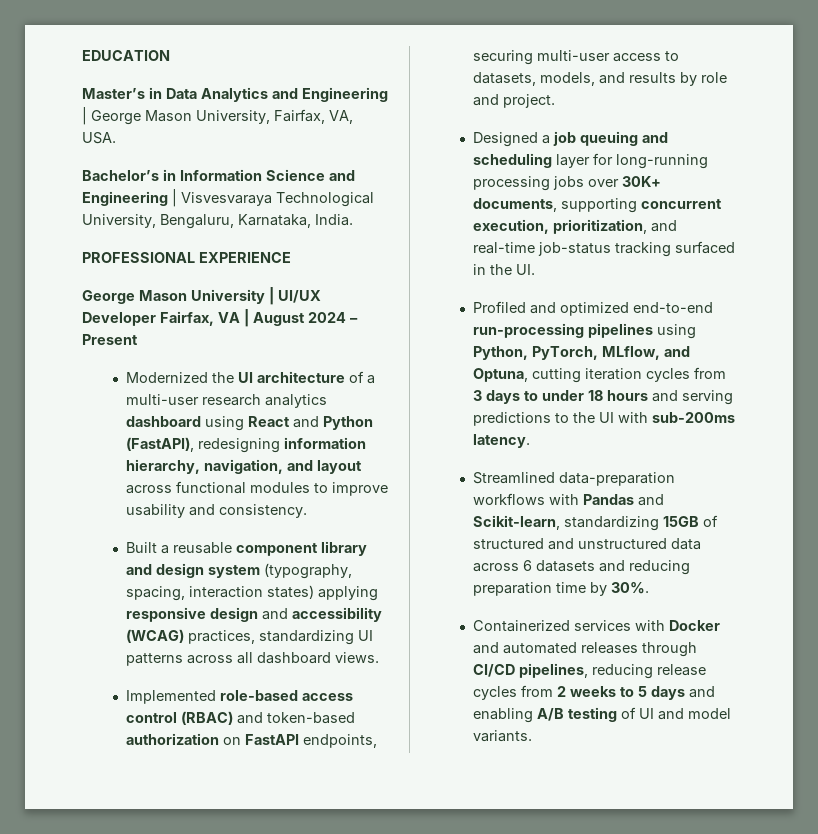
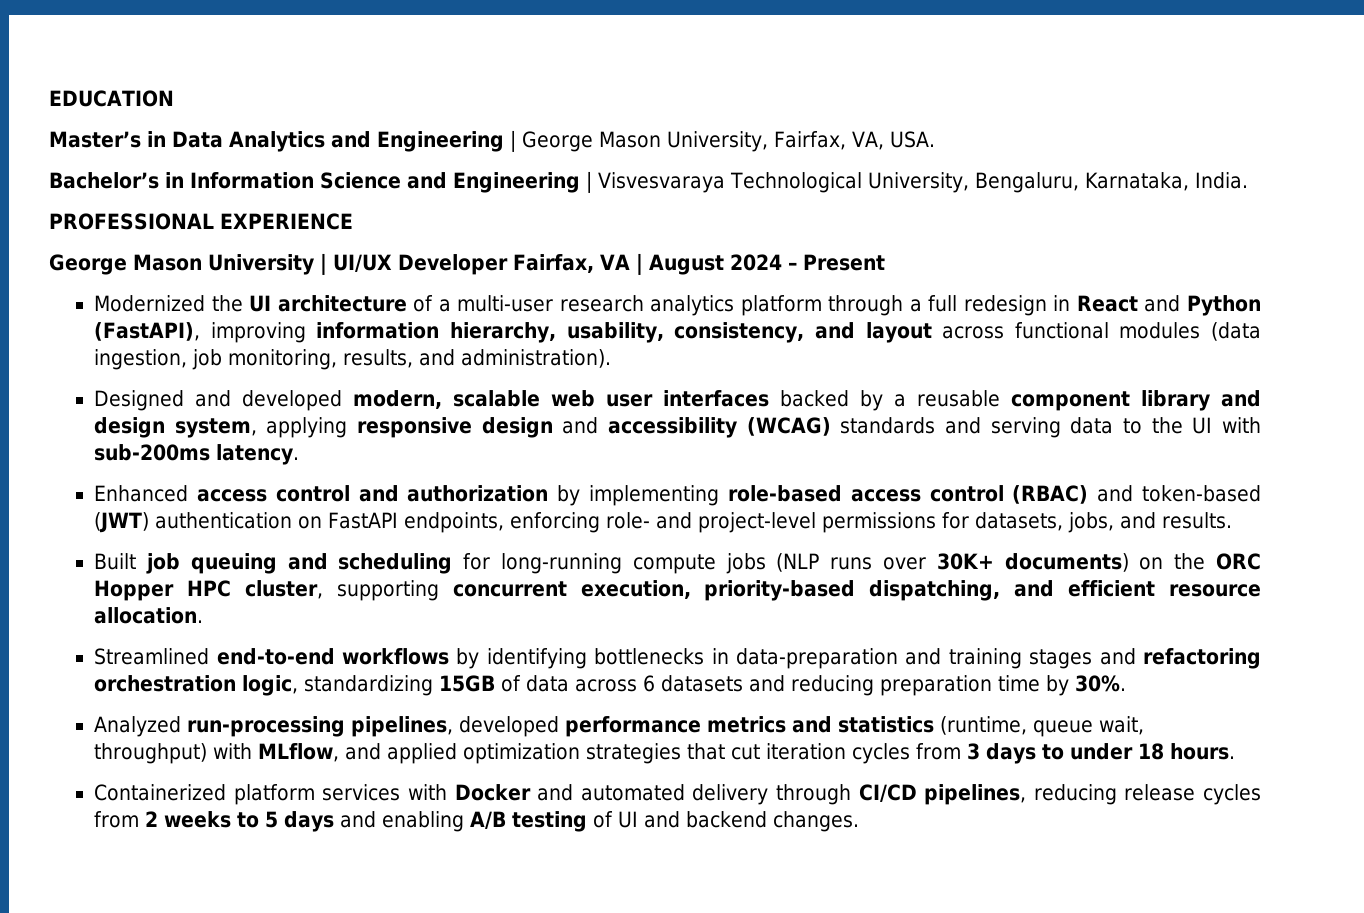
[126,416,245,431] dashboard using -> [740,295,1071,316] platform through a full redesign in
[198,438,281,453] redesigning -> [210,322,306,343] improving
[204,459,284,474] navigation, -> [566,322,805,343] usability, consistency,
[314,482,389,496] [126,504,308,518] [126,542,158,553] to improve usability and consistency. // Built -> [1210,322,1261,341] [94,349,612,370] [94,390,884,411] (data ingestion, job monitoring, results, and administration). // Designed and developed modern, scalable web user interfaces backed by
[208,563,353,579] [126,585,315,601] system (typography, spacing, interaction states) -> [174,418,257,438] system,
[188,630,374,645] [126,652,380,666] [126,690,354,704] [126,711,356,725] [126,733,378,748] [473,50,680,65] [473,72,728,86] [473,94,556,108] [473,131,669,147] [473,153,709,169] [473,176,662,191] [473,198,723,213] [473,219,678,234] [473,241,736,257] [473,264,536,275] [473,301,714,316] [473,323,697,339] [473,346,691,360] [473,367,727,383] [473,390,649,404] practices, standardizing UI patterns across all dashboard views. // Implemented role-based access control (RBAC) and token-based authorization on FastAPI endpoints, securing multi-user access to datasets, models, and results by role and project. // Designed a job queuing and scheduling layer for long-running processing jobs over 30K+ documents, supporting concurrent execution, prioritization, and real-time job-status tracking surfaced in the UI. // Profiled and optimized end-to-end run-processing pipelines using Python, PyTorch, MLflow, and Optuna, cutting iteration cycles from 3 days to under 18 hours -> [840,417,936,434] standards
[473,412,552,426] predictions -> [1070,417,1114,434] data
[473,472,676,486] [473,493,665,506] [473,515,719,531] [473,538,668,550] Streamlined data-preparation workflows with Pandas and Scikit-learn, standardizing 15GB of structured and unstructured -> [94,485,1262,506] [94,512,1233,533] [94,553,1261,574] [94,580,1261,601] [94,607,204,624] [94,648,1261,669] [94,675,522,696] Enhanced access control and authorization by implementing role-based access control (RBAC) and token-based (JWT) authentication on FastAPI endpoints, enforcing role- and project-level permissions for datasets, jobs, and results. // Built job queuing and scheduling for long-running compute jobs (NLP runs over 30K+ documents) on the ORC Hopper HPC cluster, supporting concurrent execution, priority-based dispatching, and efficient resource allocation. // Streamlined end-to-end workflows by identifying bottlenecks in data-preparation and training stages and refactoring orchestration logic, standardizing 15GB of
(650, 588) none -> [94,716,1145,737] [94,743,1236,764] // Analyzed run-processing pipelines, developed performance metrics and statistics (runtime, queue wait, throughput) with MLflow, and applied optimization strategies that cut iteration cycles from 3 days to under 18 hours.
(571, 626) none -> [233,784,315,805] platform
[581,642,639,654] releases -> [692,784,769,805] delivery
[688,708,732,719] [473,730,533,742] model variants. -> [686,811,860,832] backend changes.

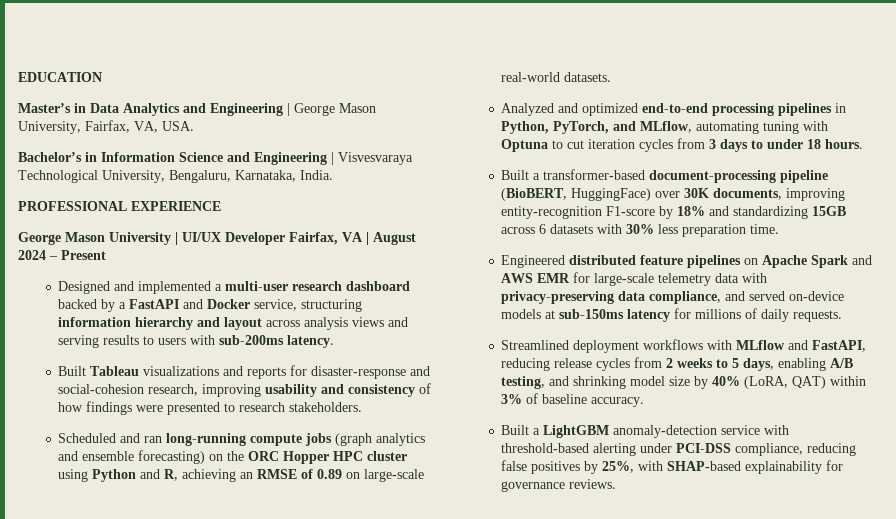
[94,295,1261,316] [94,322,1261,343] [94,349,612,370] [94,390,1261,411] [94,417,1261,438] [94,444,300,465] [94,485,1262,506] [94,512,1233,533] [94,553,1129,574] Modernized the UI architecture of a multi-user research analytics platform through a full redesign in React and Python (FastAPI), improving information hierarchy, usability, consistency, and layout across functional modules (data ingestion, job monitoring, results, and administration). // Designed and developed modern, scalable web user interfaces backed by a reusable component library and design system, applying responsive design and accessibility (WCAG) standards and serving data to the UI with sub-200ms latency. // Enhanced access control and authorization by implementing role-based access control (RBAC) and token-based (JWT) authentication on FastAPI endpoints, enforcing role- and project-level permissions for datasets, jobs, and results. // Built job queuing and scheduling for long-running compute jobs (NLP runs over 30K+ documents) -> [58,281,411,294] [58,299,363,312] [58,317,409,330] [58,335,335,348] [58,365,431,379] [58,383,432,397] [58,401,363,415] [58,433,426,446] [58,450,206,464] Designed and implemented a multi-user research dashboard backed by a FastAPI and Docker service, structuring information hierarchy and layout across analysis views and serving results to users with sub-200ms latency. // Built Tableau visualizations and reports for disaster-response and social-cohesion research, improving usability and consistency of how findings were presented to research stakeholders. // Scheduled and ran long-running compute jobs (graph analytics and ensemble forecasting)
[244,580,1261,601] [94,607,204,624] [94,648,1261,669] [94,675,1127,696] [94,716,1145,737] [94,743,726,764] cluster, supporting concurrent execution, priority-based dispatching, and efficient resource allocation. // Streamlined end-to-end workflows by identifying bottlenecks in data-preparation and training stages and refactoring orchestration logic, standardizing 15GB of data across 6 datasets and reducing preparation time by 30%. // Analyzed run-processing pipelines, developed performance metrics and statistics (runtime, queue wait, throughput) with MLflow, and applied optimization strategies that -> [367,451,408,461] [58,469,425,482] [501,72,612,82] [501,103,847,116] [501,121,829,134] [501,139,564,152] cluster using Python and R, achieving an RMSE of 0.89 on large-scale real-world datasets. // Analyzed and optimized end-to-end processing pipelines in Python, PyTorch, and MLflow, automating tuning with Optuna to
[94,784,1027,805] Containerized platform services with Docker and automated delivery through CI/CD pipelines, -> [501,169,829,183] [501,188,846,201] [501,206,847,219] [501,224,780,237] [501,255,873,268] [501,272,768,286] [501,291,845,304] [501,308,843,322] [501,339,867,353] Built a transformer-based document-processing pipeline (BioBERT, HuggingFace) over 30K documents, improving entity-recognition F1-score by 18% and standardizing 15GB across 6 datasets with 30% less preparation time. // Engineered distributed feature pipelines on Apache Spark and AWS EMR for large-scale telemetry data with privacy-preserving data compliance, and served on-device models at sub-150ms latency for millions of daily requests. // Streamlined deployment workflows with MLflow and FastAPI,
[284,811,860,832] days and enabling A/B testing of UI and backend changes. -> [743,358,854,371] [501,376,867,389] [501,393,645,407] [501,425,790,438] [501,443,857,456] [501,460,844,474] [501,479,617,492] days, enabling A/B testing, and shrinking model size by 40% (LoRA, QAT) within 3% of baseline accuracy. // Built a LightGBM anomaly-detection service with threshold-based alerting under PCI-DSS compliance, reducing false positives by 25%, with SHAP-based explainability for governance reviews.

